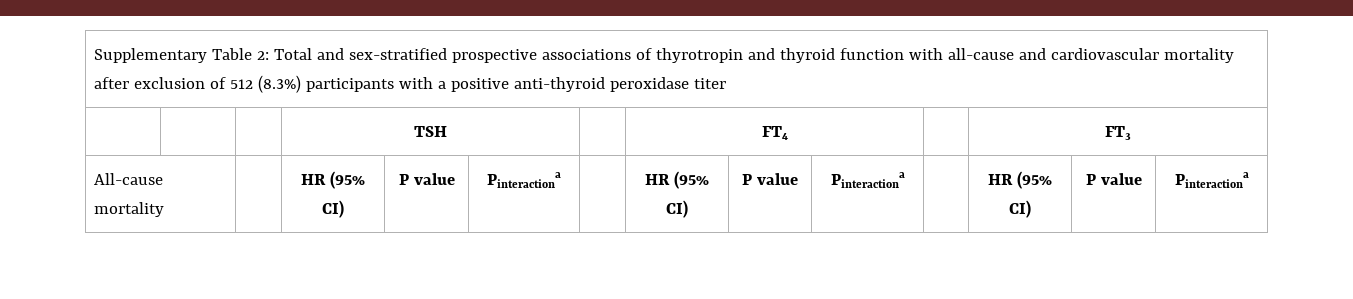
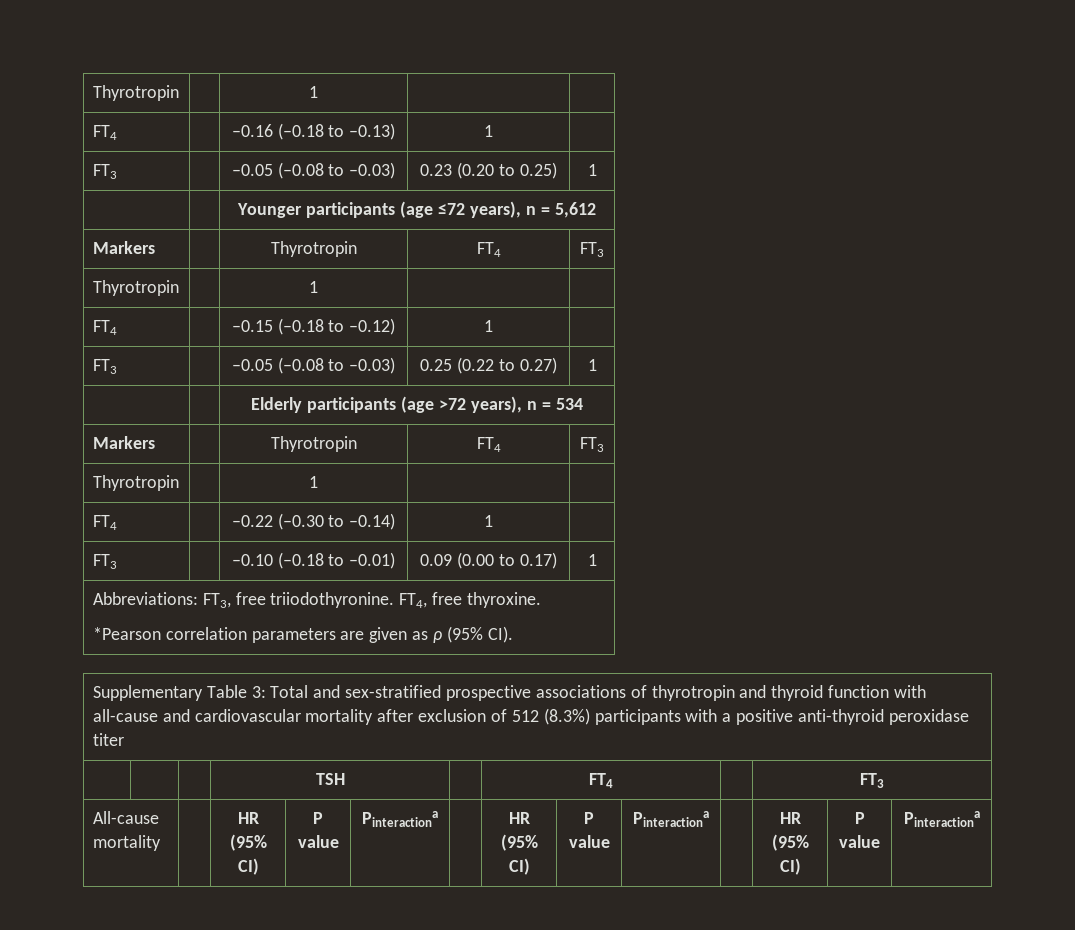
(94, 55) none -> [92,85,179,101] [309,86,318,98] [92,125,117,140] [231,123,396,140] [484,125,493,137] [92,164,117,179] [231,162,396,179] [420,162,557,179] [587,164,597,176] [237,201,596,218] [92,241,155,254] [270,241,357,257] [476,242,501,257] [580,242,604,257] [92,280,179,296] [309,281,318,293] [92,320,117,335] [231,318,396,335] [484,320,493,332] [92,359,117,374] [231,357,396,374] [420,357,557,374] [587,359,597,371] [251,396,583,413] [92,436,155,449] [270,436,357,452] [476,437,501,452] [580,437,604,452] [92,475,179,491] [309,476,318,488] [92,515,117,530] [231,513,396,530] [484,515,493,527] [92,554,117,569] [231,552,396,569] [420,552,557,569] [587,554,597,566] [92,592,541,608] [92,626,513,643] Thyrotropin | | 1 | | // FT4 | | –0.16 (–0.18 to –0.13) | 1 | // FT3 | | –0.05 (–0.08 to –0.03) | 0.23 (0.20 to 0.25) | 1 // | | Younger participants (age ≤72 years), n = 5,612 // Markers | | Thyrotropin | FT4 | FT3 // Thyrotropin | | 1 | | // FT4 | | –0.15 (–0.18 to –0.12) | 1 | // FT3 | | –0.05 (–0.08 to –0.03) | 0.25 (0.22 to 0.27) | 1 // | | Elderly participants (age >72 years), n = 534 // Markers | | Thyrotropin | FT4 | FT3 // Thyrotropin | | 1 | | // FT4 | | –0.22 (–0.30 to –0.14) | 1 | // FT3 | | –0.10 (–0.18 to –0.01) | 0.09 (0.00 to 0.17) | 1 // Abbreviations: FT3, free triiodothyronine. FT4, free thyroxine. // *Pearson correlation parameters are given as ρ (95% CI). //
[257,51,270,60] 2: -> [251,686,266,698] 3:

